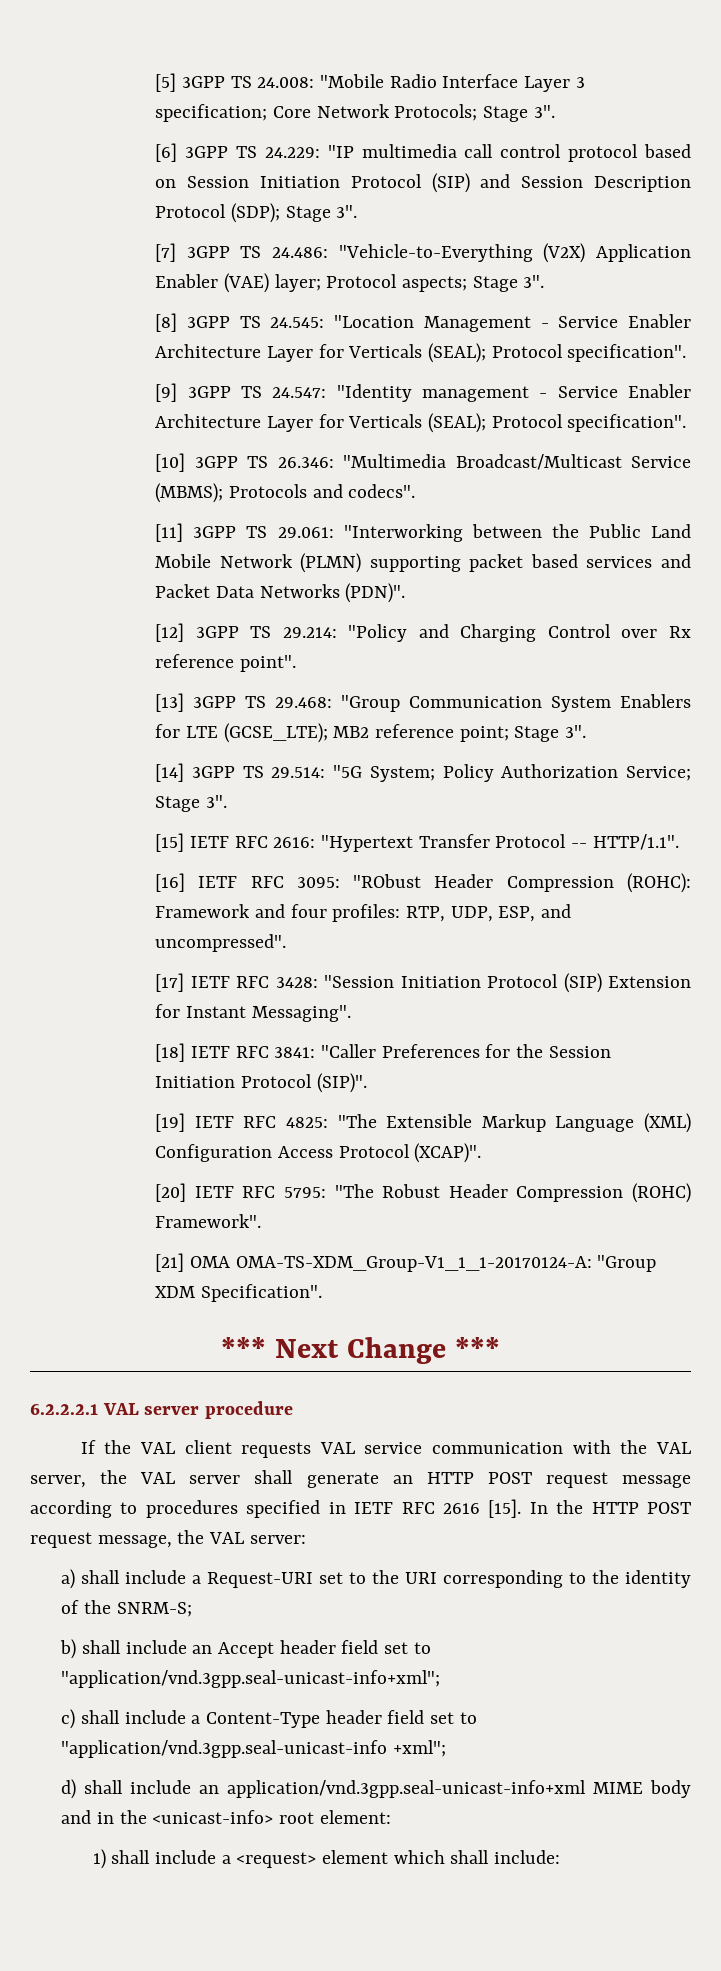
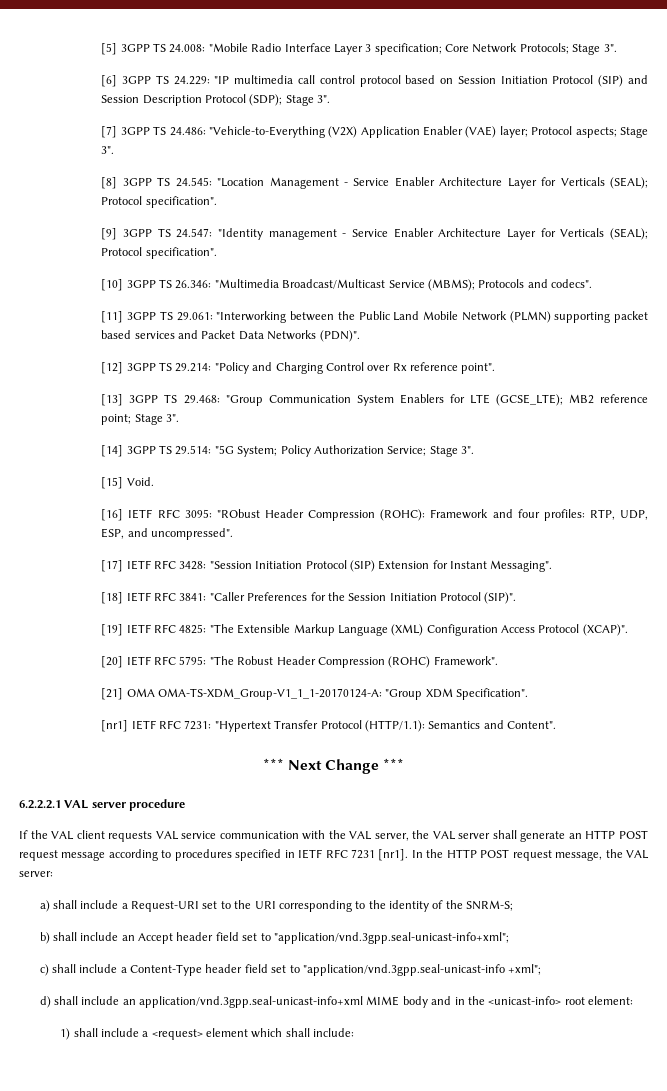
[189,834,679,852] IETF RFC 2616: "Hypertext Transfer Protocol -- HTTP/1.1". -> [126,477,154,486] Void.
(322, 1293) none -> [101,720,557,732] // [nr1] IETF RFC 7231: "Hypertext Transfer Protocol (HTTP/1.1): Semantics and Content".
[442,1499,522,1518] 2616 [15]. -> [351,849,409,861] 7231 [nr1].

